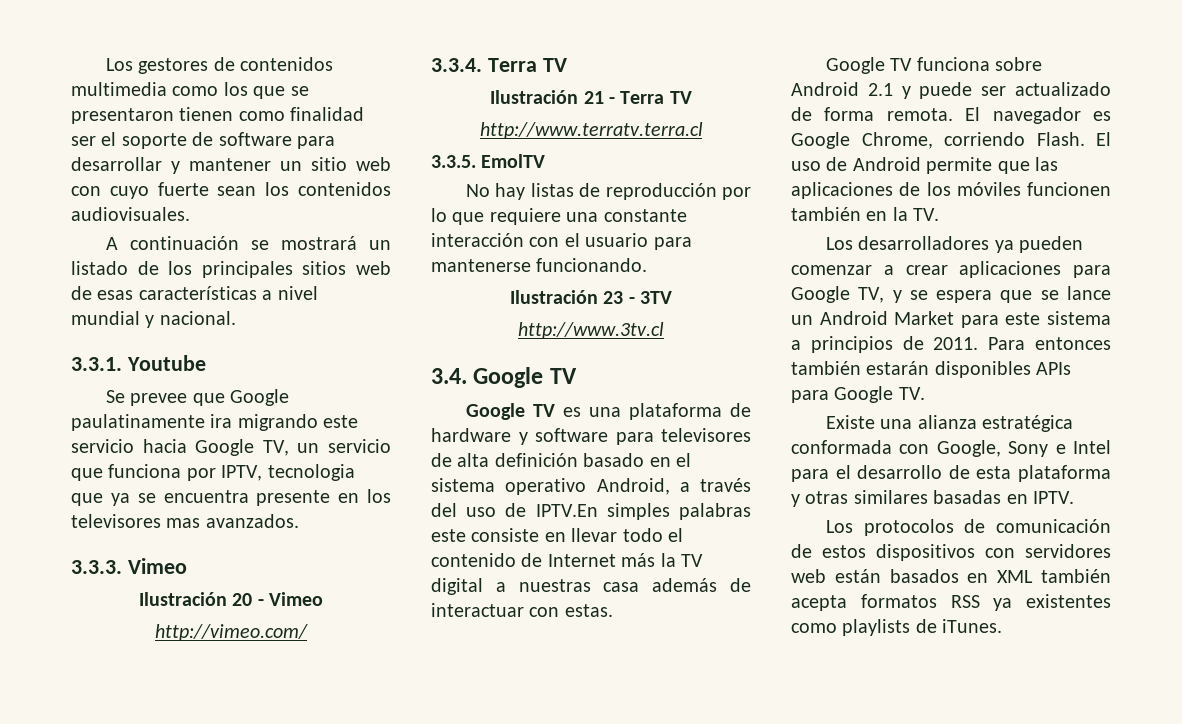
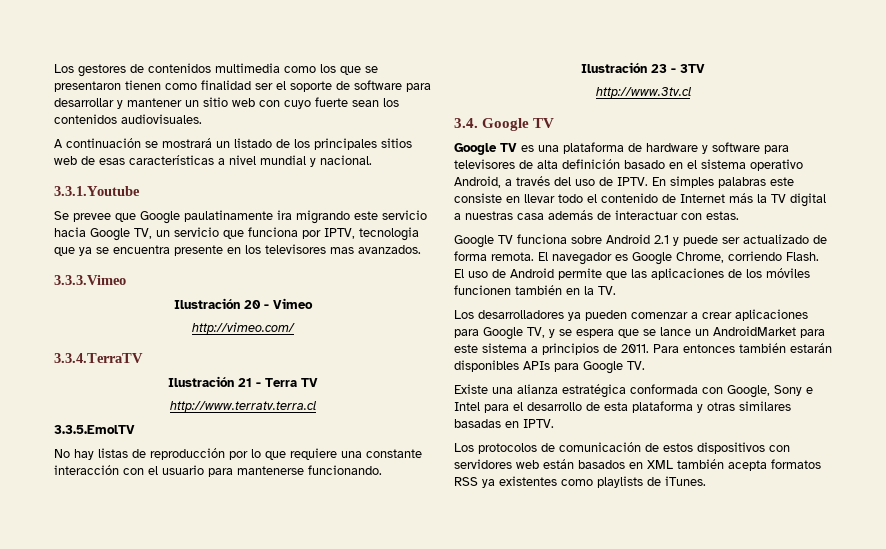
[71,355,206,371] 3.3.1. Youtube -> [54,186,140,196] 3.3.1.Youtube
[71,558,187,574] 3.3.3. Vimeo -> [54,275,126,285] 3.3.3.Vimeo
[431,58,567,72] 3.3.4. Terra TV -> [54,353,143,363] 3.3.4.TerraTV
[431,154,546,168] 3.3.5. EmolTV -> [54,425,135,434] 3.3.5.EmolTV
[535,504,598,517] IPTV.En -> [617,177,666,186] IPTV. En
[819,311,955,325] Android Market -> [713,326,796,336] AndroidMarket

